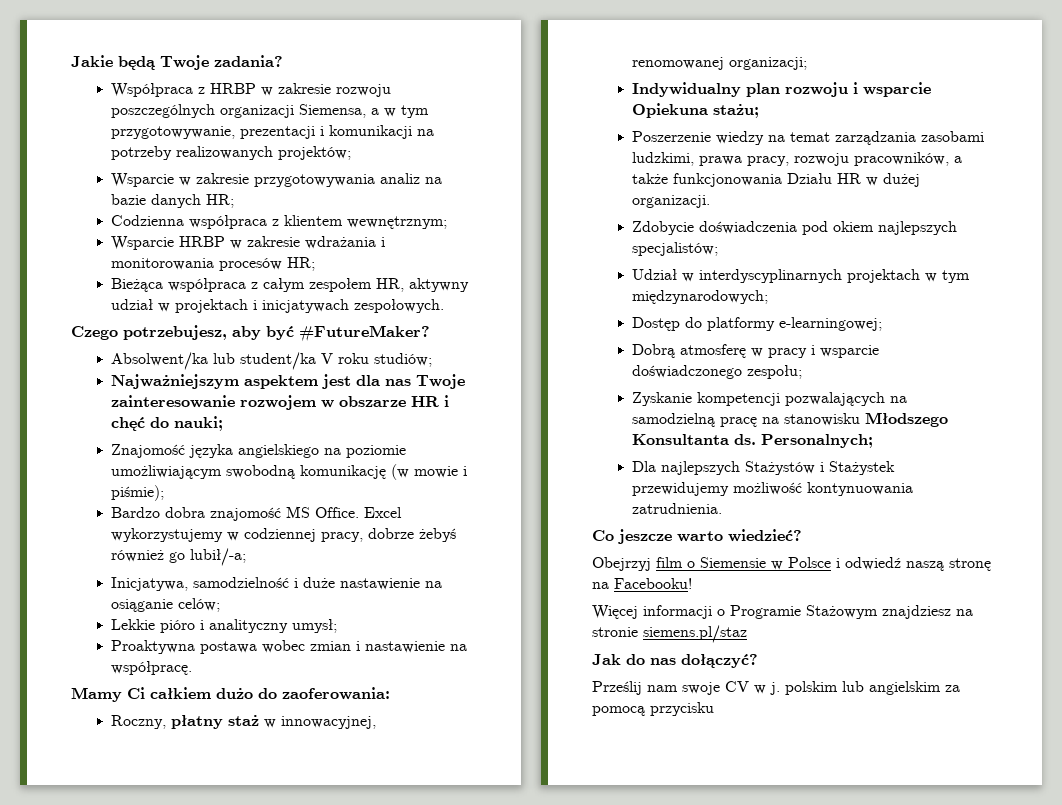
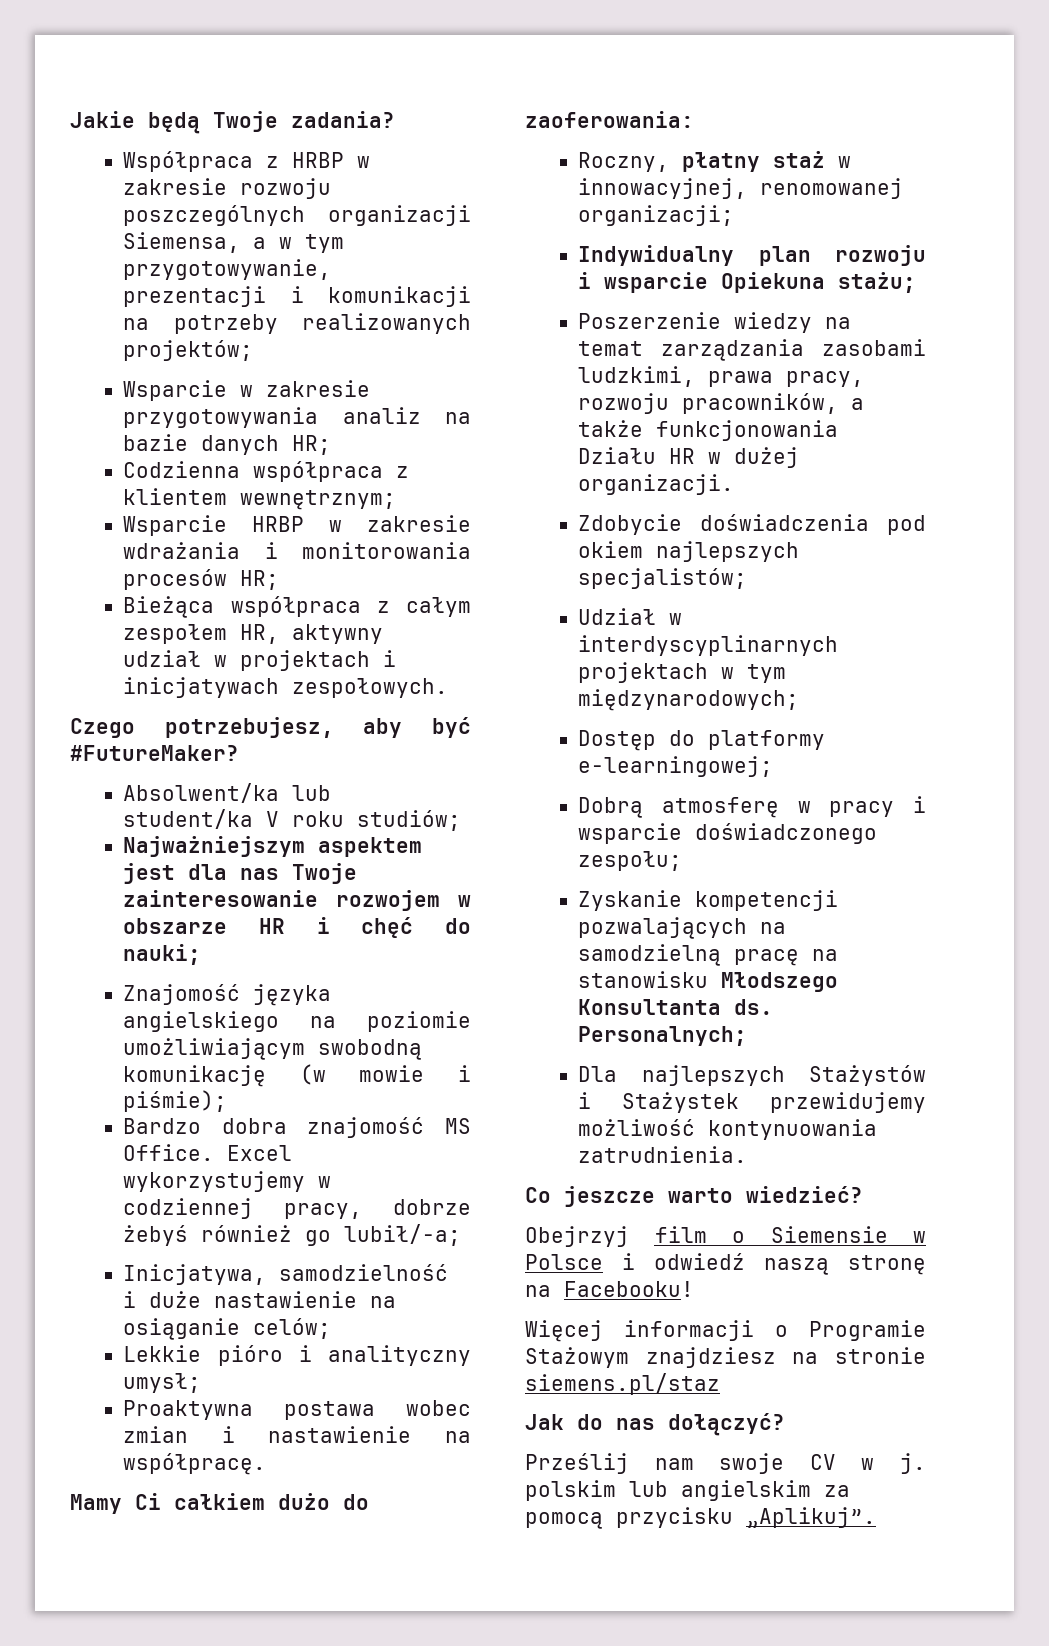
(714, 709) none -> [746,1507,876,1528] „Aplikuj”.

